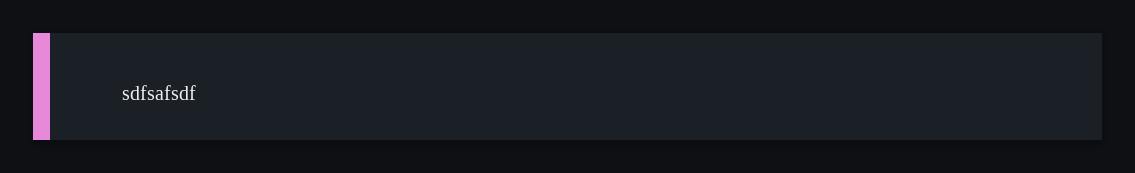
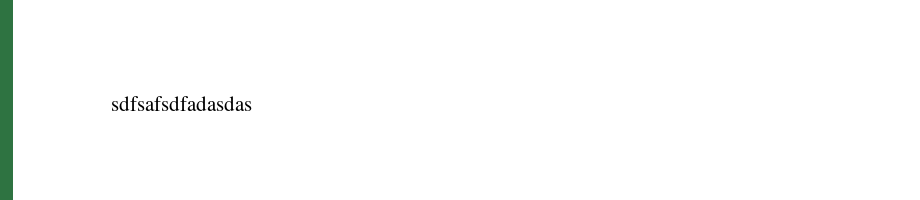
[122,85,196,100] sdfsafsdf -> [111,96,252,111] sdfsafsdfadasdas

